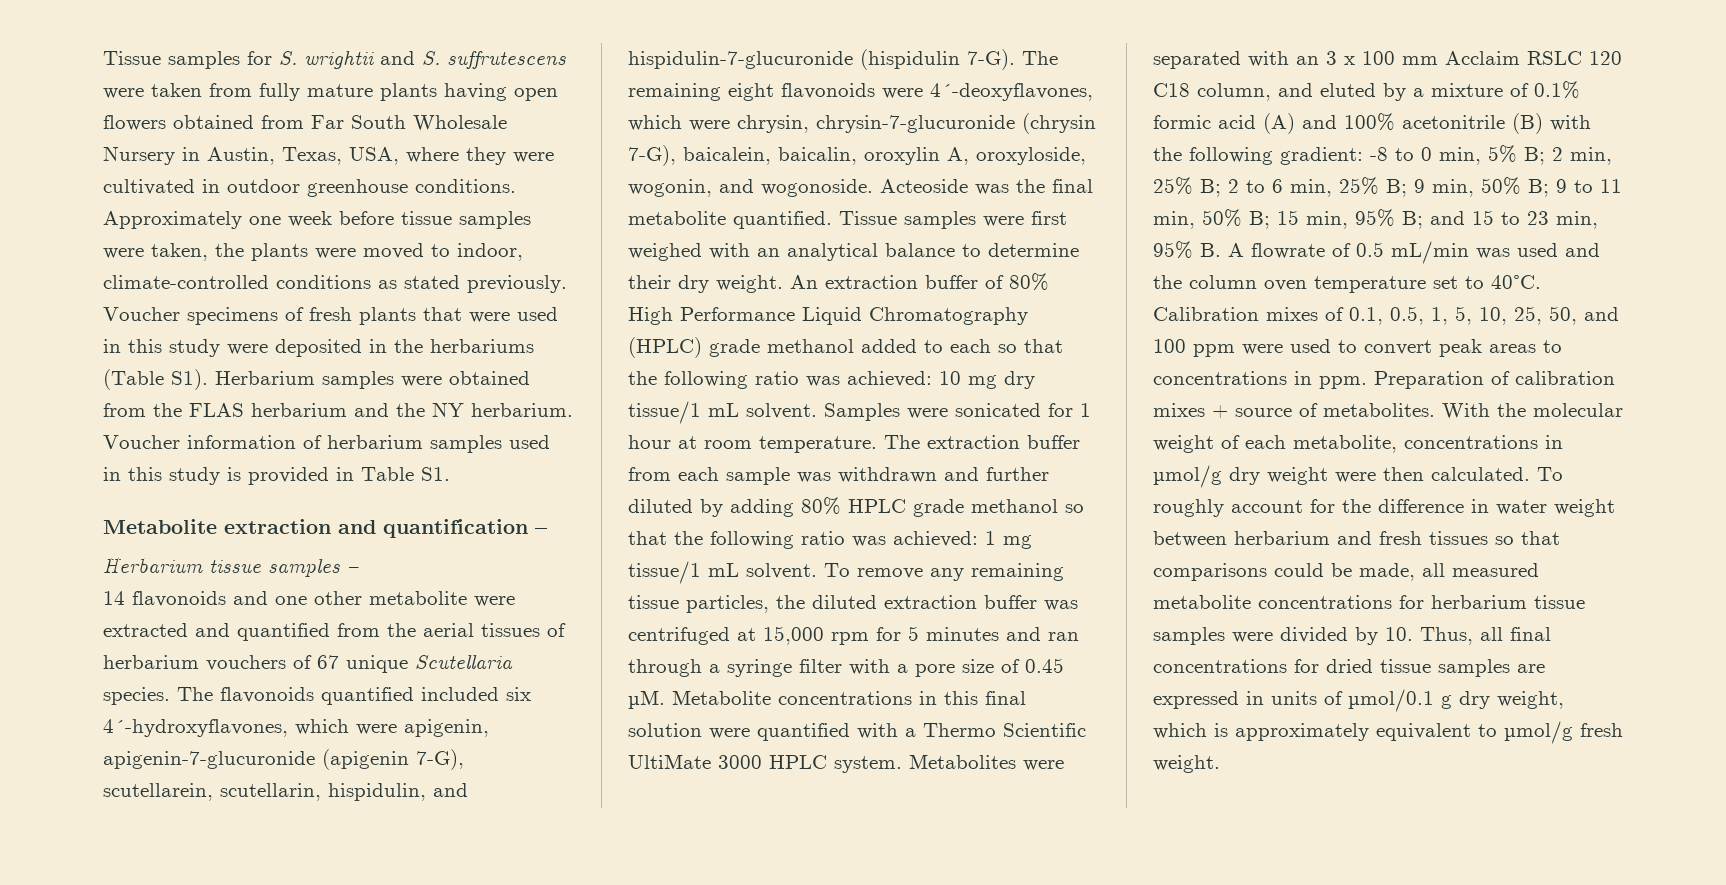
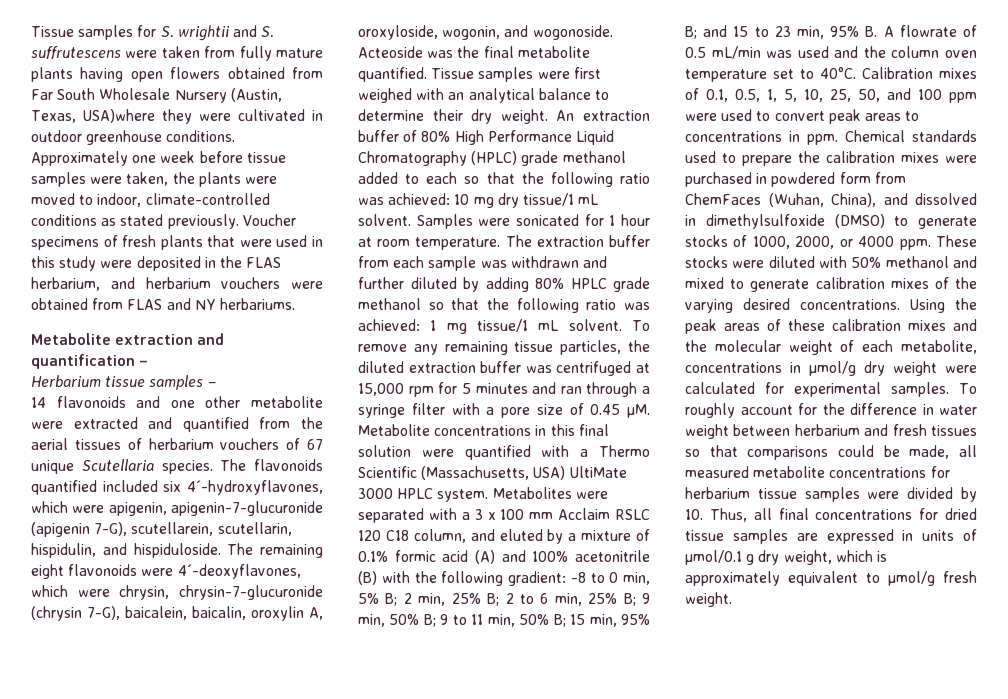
[182,147,459,165] in Austin, Texas, USA, where -> [230,88,282,102] [31,109,155,123] (Austin, Texas, USA)where
[430,339,534,353] [103,369,530,390] [103,402,573,417] [103,435,550,453] [103,467,450,485] herbariums (Table S1). Herbarium samples were obtained from the FLAS herbarium and the NY herbarium. Voucher information of herbarium samples used in this study is provided in Table S1. -> [246,257,282,268] [31,277,323,291] [31,298,295,310] FLAS herbarium, and herbarium vouchers were obtained from FLAS and NY herbariums.
[628,49,1015,70] hispidulin-7-glucuronide (hispidulin 7-G). -> [133,543,221,558] hispiduloside.
(1086, 730) none -> [421,466,566,480] (Massachusetts, USA)
[1296,56,1319,65] an -> [461,512,470,520] a
[1374,371,1615,389] [1153,403,1490,419] Preparation of calibration mixes + source of metabolites. With -> [845,130,977,142] [685,151,977,166] [685,172,906,187] [685,193,977,207] [685,214,977,229] [685,235,977,250] [685,256,977,268] [685,277,977,292] [685,298,977,313] [685,319,977,334] Chemical standards used to prepare the calibration mixes were purchased in powdered form from ChemFaces (Wuhan, China), and dissolved in dimethylsulfoxide (DMSO) to generate stocks of 1000, 2000, or 4000 ppm. These stocks were diluted with 50% methanol and mixed to generate calibration mixes of the varying desired concentrations. Using the peak areas of these calibration mixes and
[1383,467,1530,481] then calculated. -> [685,382,950,397] calculated for experimental samples.

